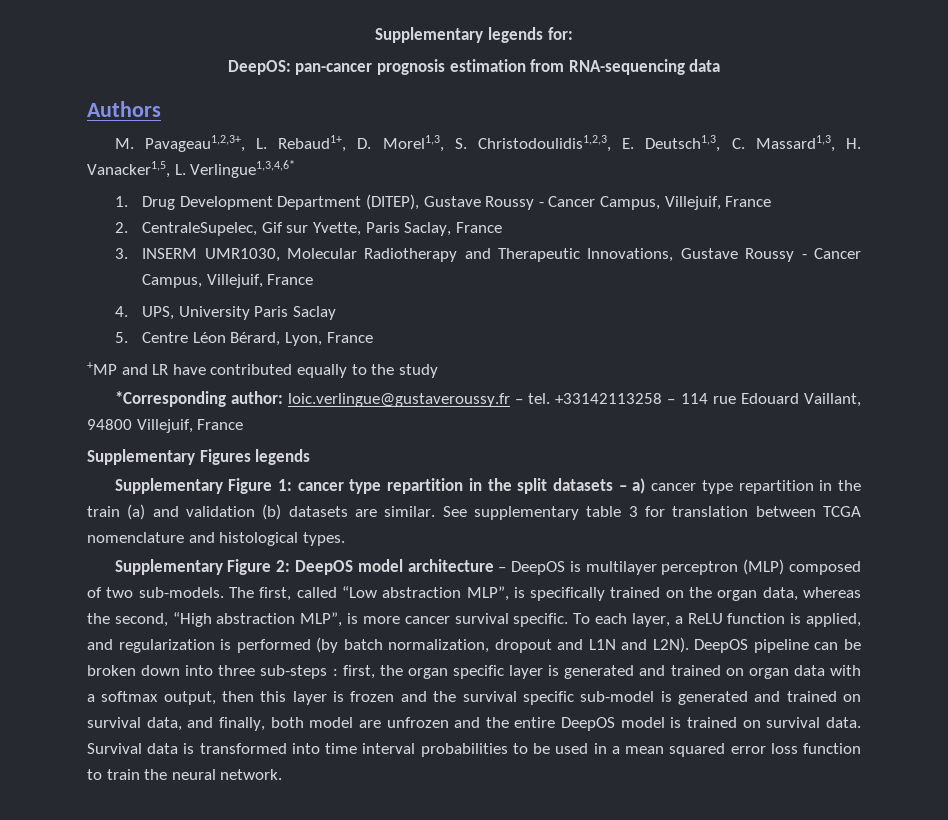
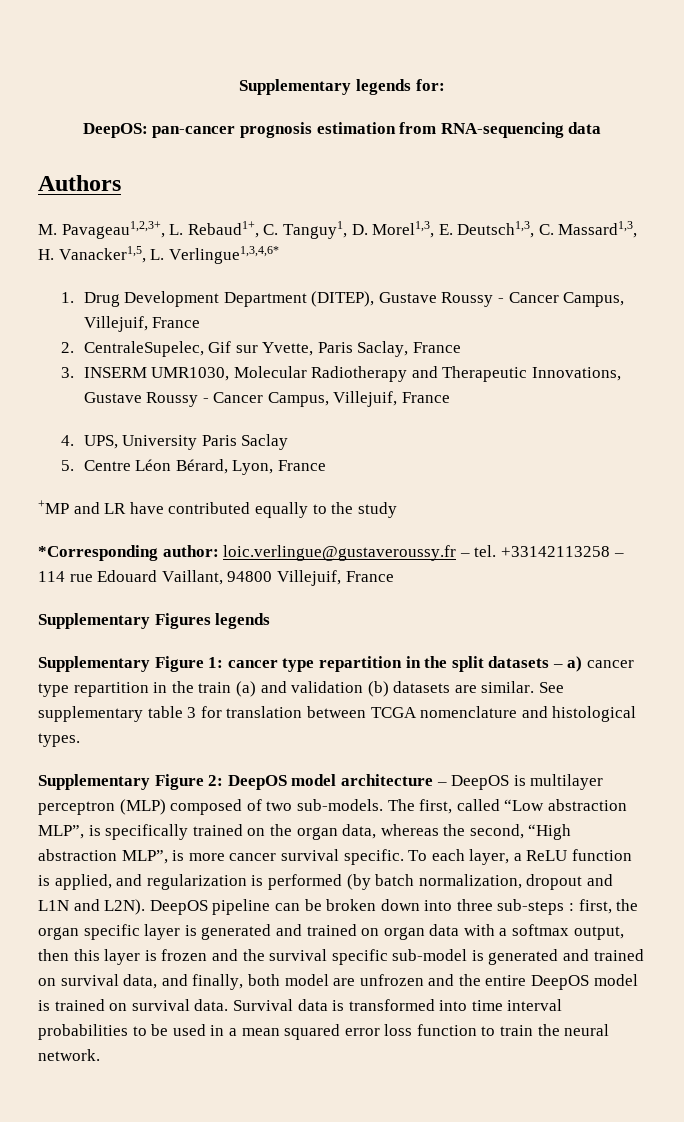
[357,135,612,152] D. Morel1,3, S. Christodoulidis1,2,3, -> [263,221,435,239] C. Tanguy1, D. Morel1,3,

